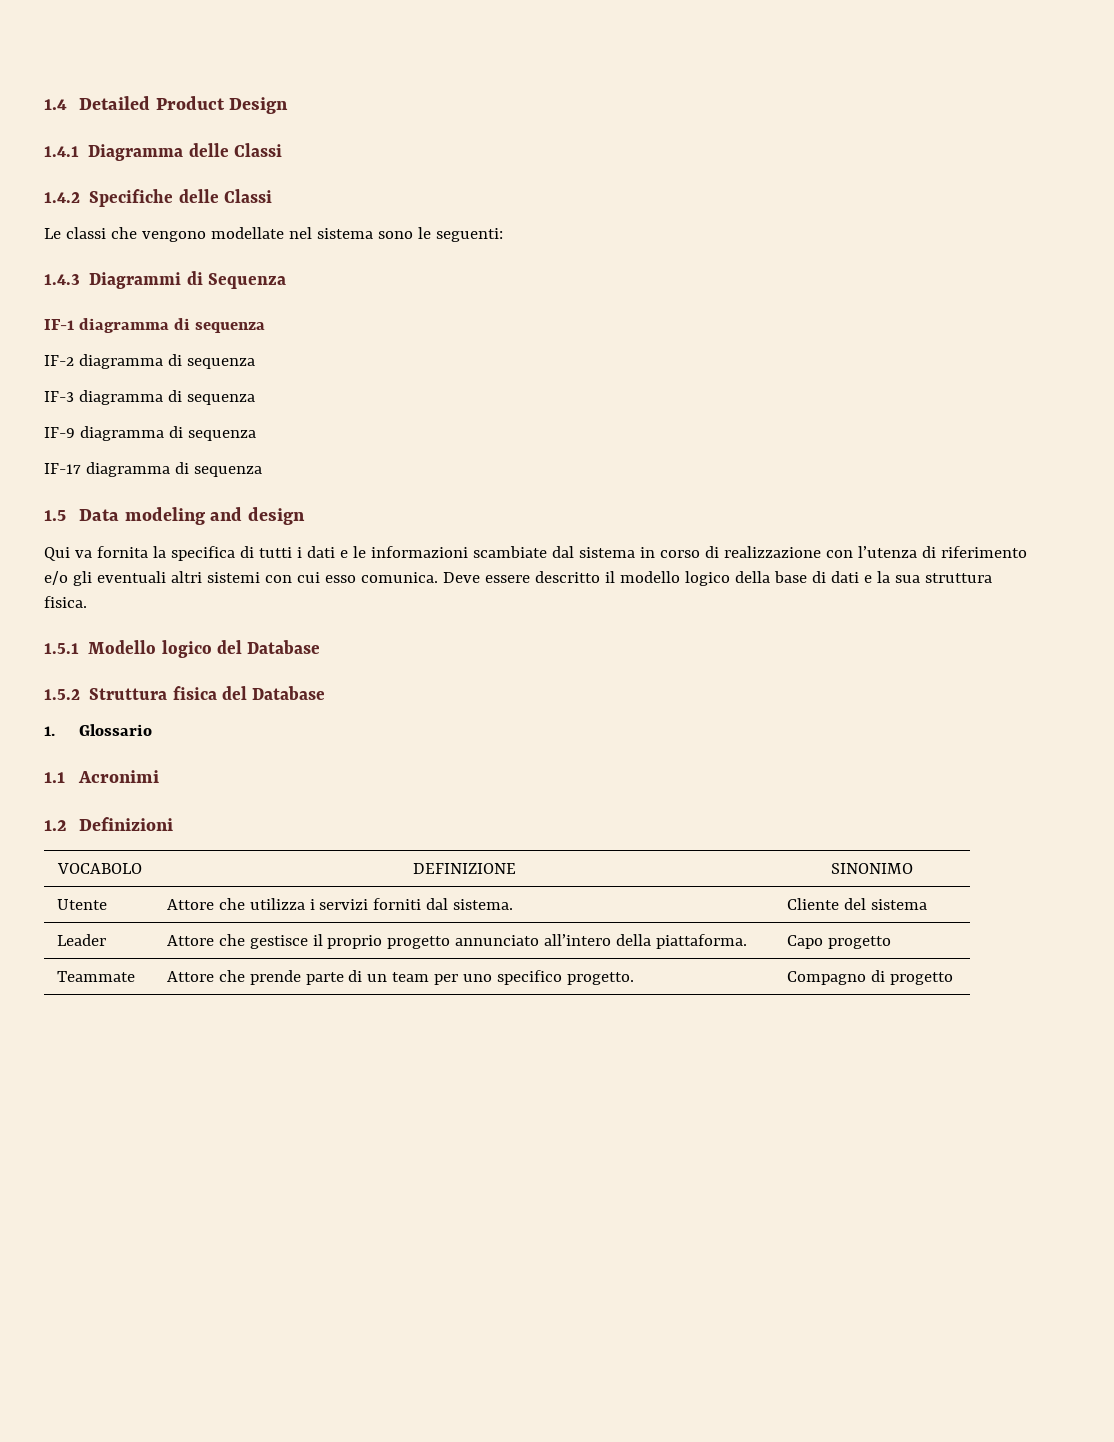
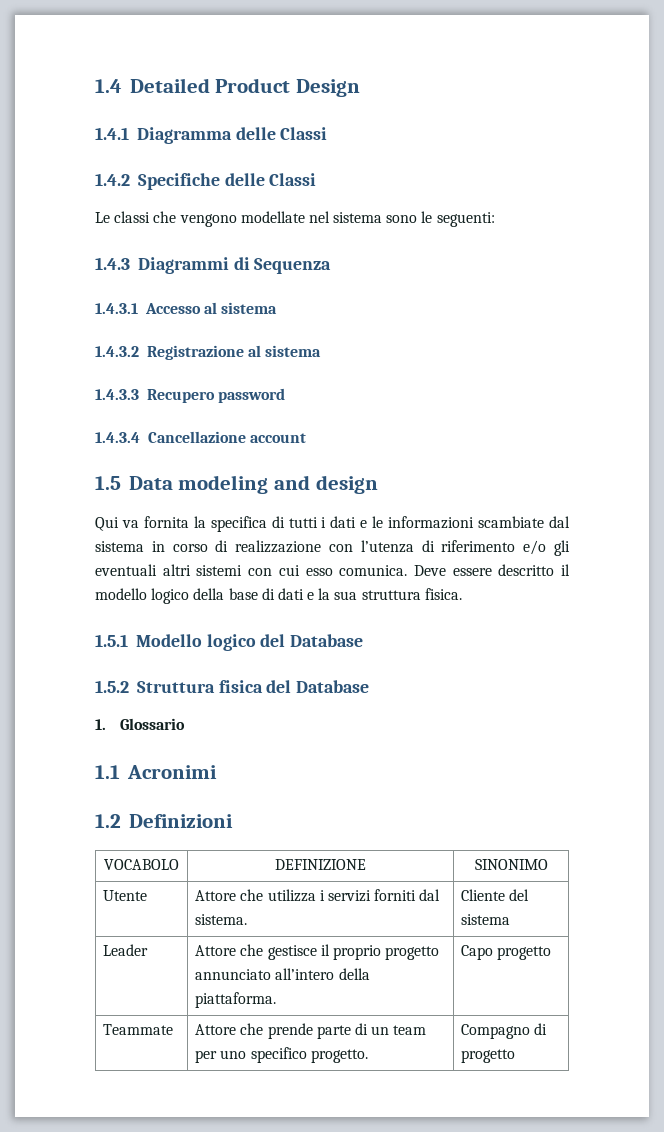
[44,318,265,333] [44,354,255,369] [44,390,255,405] [44,426,256,441] [44,462,262,477] IF-1 diagramma di sequenza // IF-2 diagramma di sequenza // IF-3 diagramma di sequenza // IF-9 diagramma di sequenza // IF-17 diagramma di sequenza -> [95,302,278,314] [95,345,322,360] [95,388,285,403] [95,431,306,443] 1.4.3.1 Accesso al sistema // 1.4.3.2 Registrazione al sistema // 1.4.3.3 Recupero password // 1.4.3.4 Cancellazione account

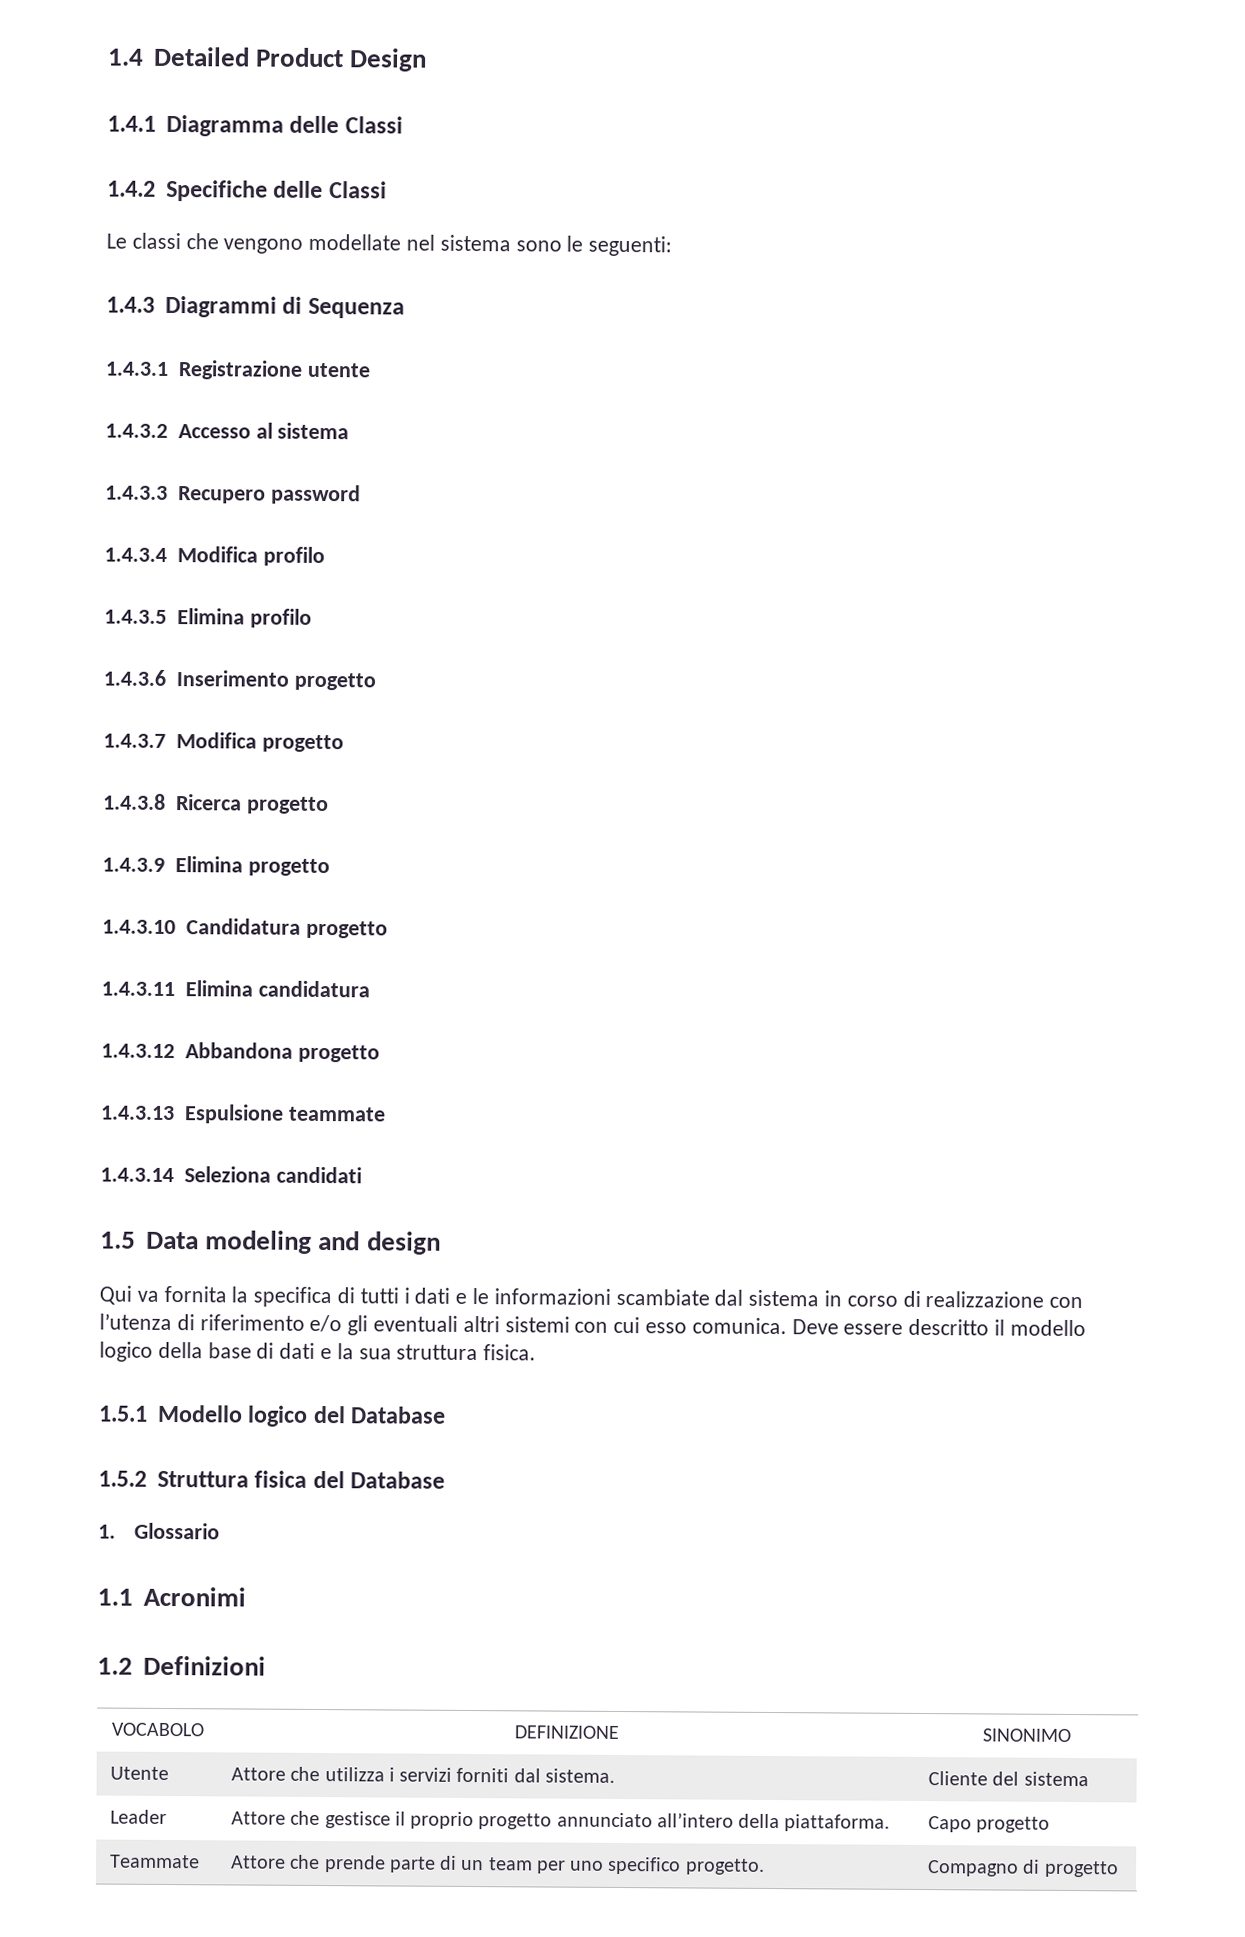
[144,302,278,314] Accesso al sistema -> [177,360,371,380] Registrazione utente
[146,345,244,360] Registrazione -> [177,424,251,439] Accesso
[147,431,306,443] Cancellazione account -> [176,546,325,567] [104,608,312,628] [103,669,376,691] [103,732,344,753] [103,793,329,815] [102,856,330,877] [102,918,388,939] [101,980,370,998] [101,1042,380,1063] [100,1104,386,1124] [100,1166,362,1184] Modifica profilo // 1.4.3.5 Elimina profilo // 1.4.3.6 Inserimento progetto // 1.4.3.7 Modifica progetto // 1.4.3.8 Ricerca progetto // 1.4.3.9 Elimina progetto // 1.4.3.10 Candidatura progetto // 1.4.3.11 Elimina candidatura // 1.4.3.12 Abbandona progetto // 1.4.3.13 Espulsione teammate // 1.4.3.14 Seleziona candidati

